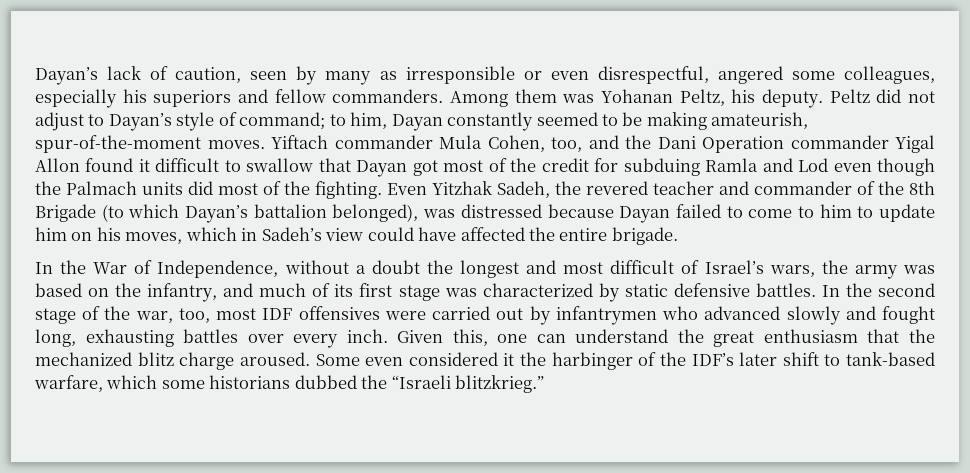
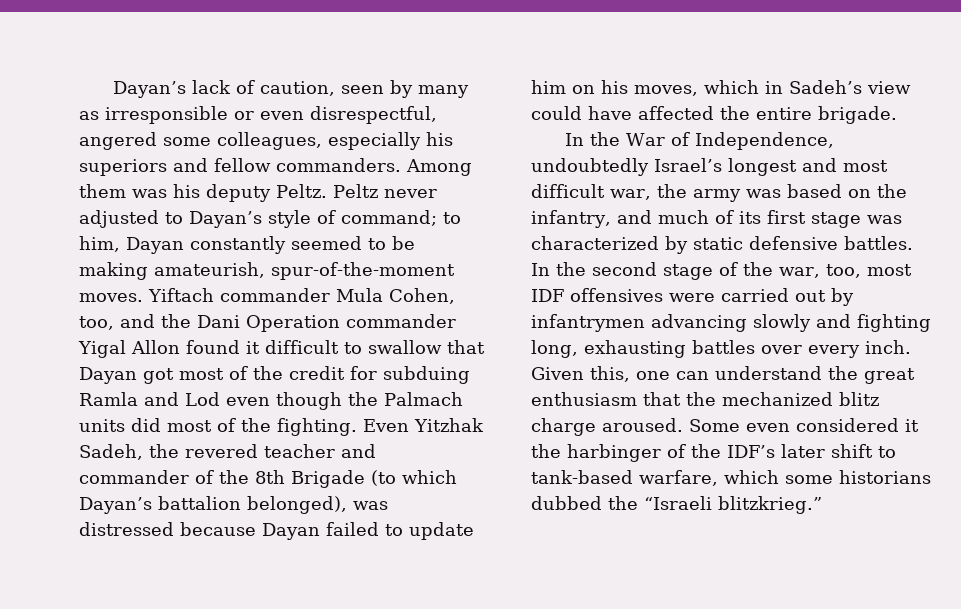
[601,89,935,108] [35,112,84,131] Yohanan Peltz, his deputy. Peltz did not adjust -> [173,184,437,202] [79,210,159,228] his deputy Peltz. Peltz never adjusted
[748,204,874,218] come to him to -> (403, 530) none
[284,260,453,274] without a doubt the -> [531,158,722,176] undoubtedly Israel’s
[681,260,815,277] of Israel’s wars, -> [610,189,651,200] war,
[662,306,781,320] who advanced -> [651,314,747,332] advancing
[882,306,936,324] fought -> [857,314,931,332] fighting

